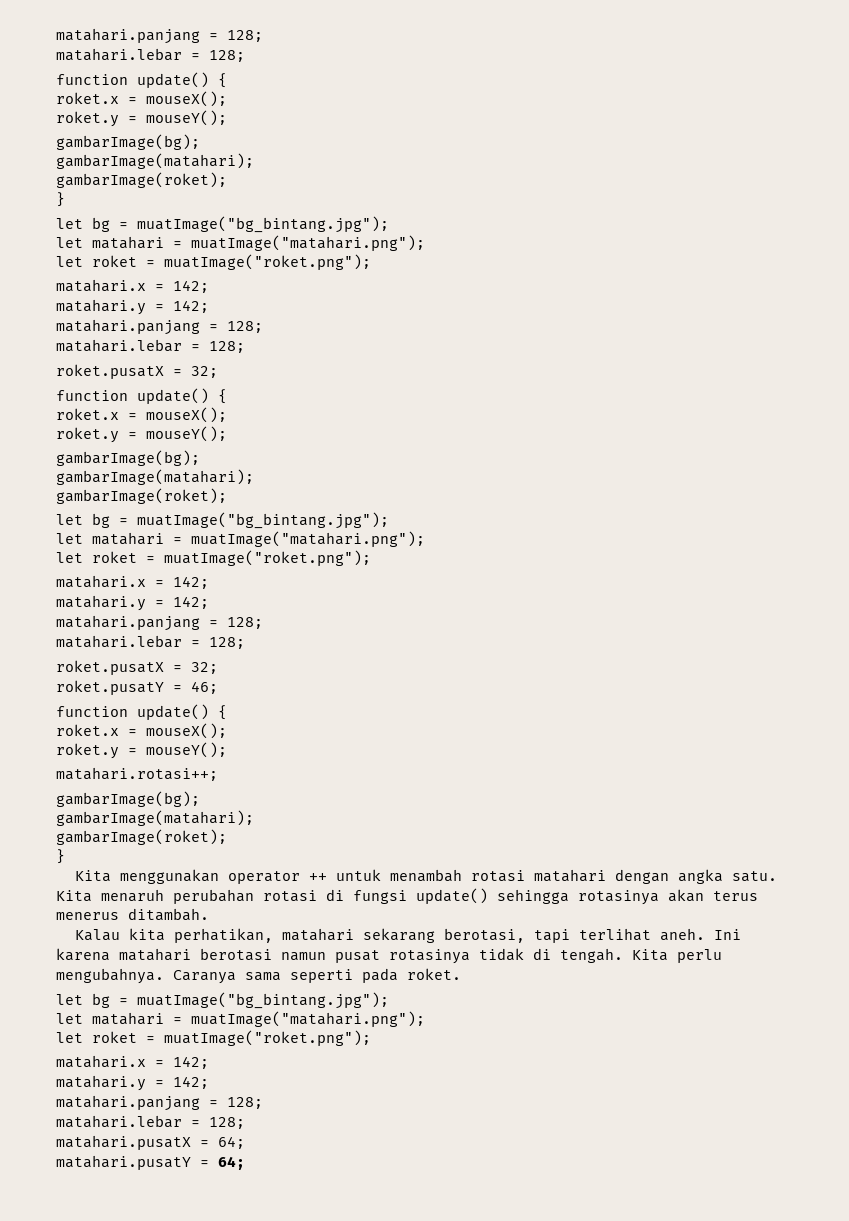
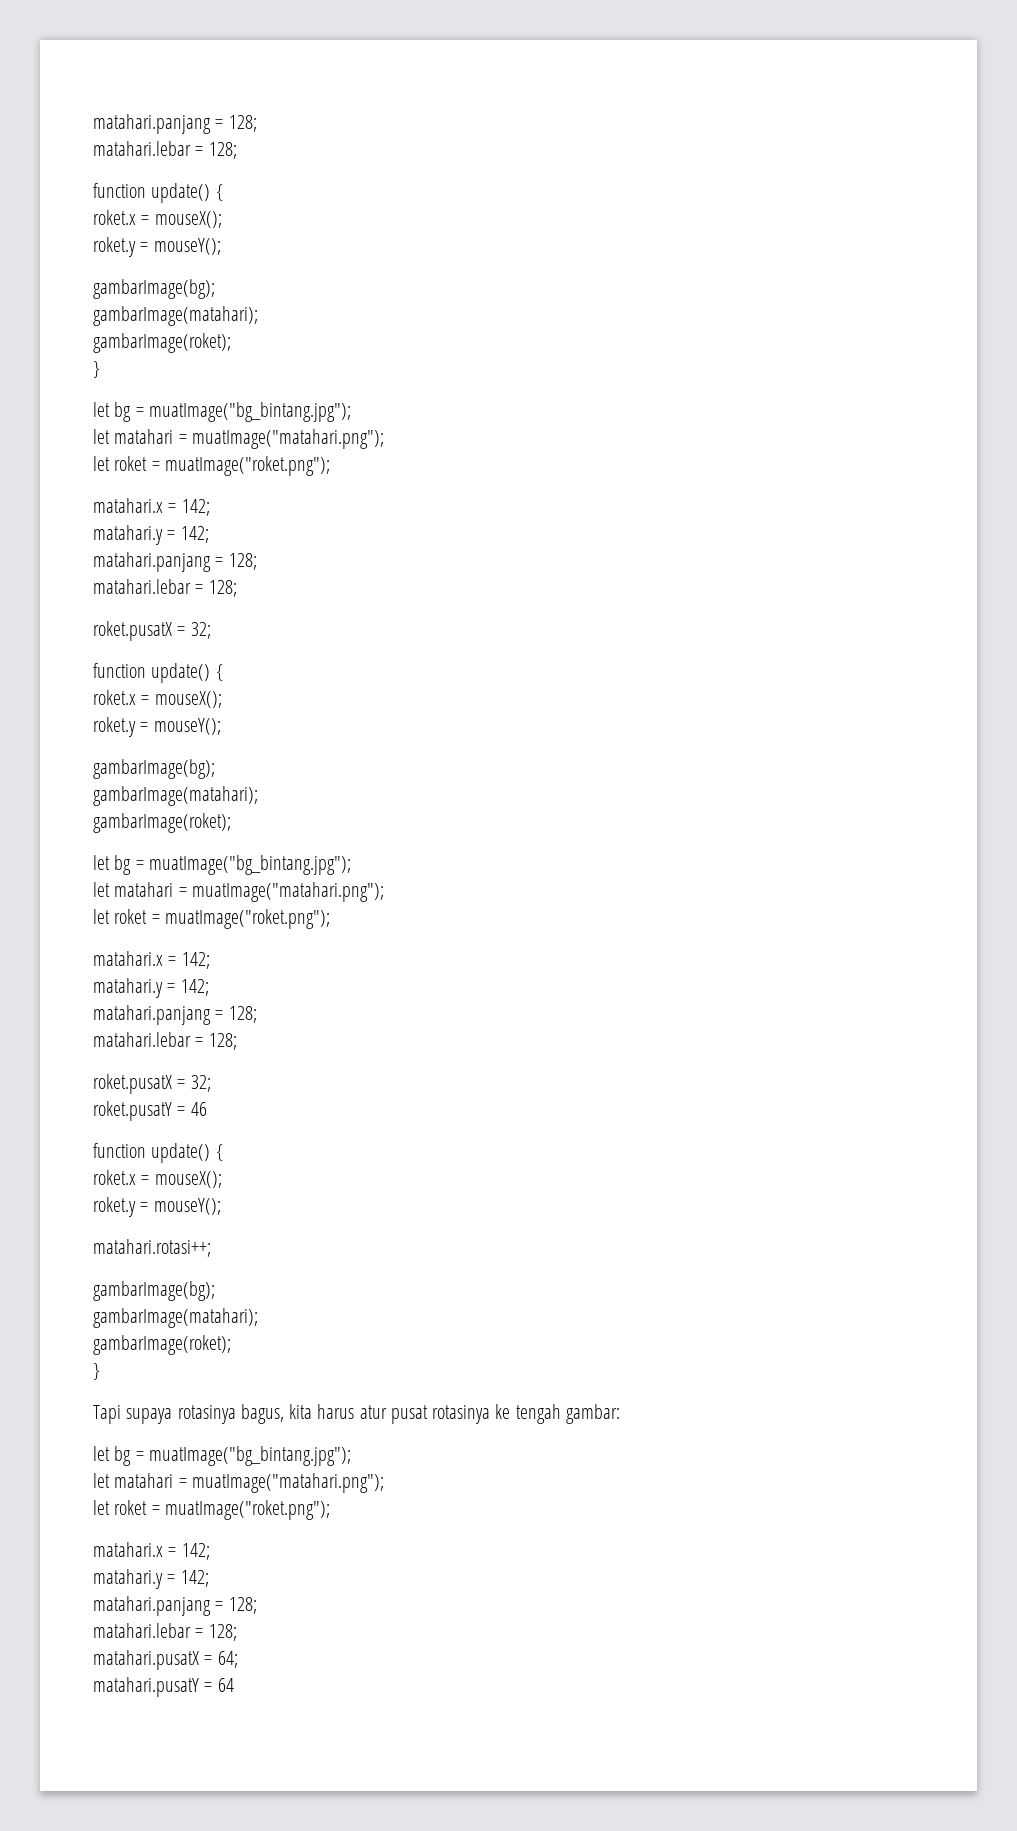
[191,681,218,694] 46; -> [190,1102,207,1116] 46
[75,869,778,884] [56,888,758,905] [56,908,209,921] [75,928,742,943] [56,948,722,964] [56,968,461,984] Kita menggunakan operator ++ untuk menambah rotasi matahari dengan angka satu. Kita menaruh perubahan rotasi di fungsi update() sehingga rotasinya akan terus menerus ditambah. // Kalau kita perhatikan, matahari sekarang berotasi, tapi terlihat aneh. Ini karena matahari berotasi namun pusat rotasinya tidak di tengah. Kita perlu mengubahnya. Caranya sama seperti pada roket. -> [93,1404,620,1424] Tapi supaya rotasinya bagus, kita harus atur pusat rotasinya ke tengah gambar:
[218,1156,245,1170] 64; -> [217,1678,234,1692] 64

